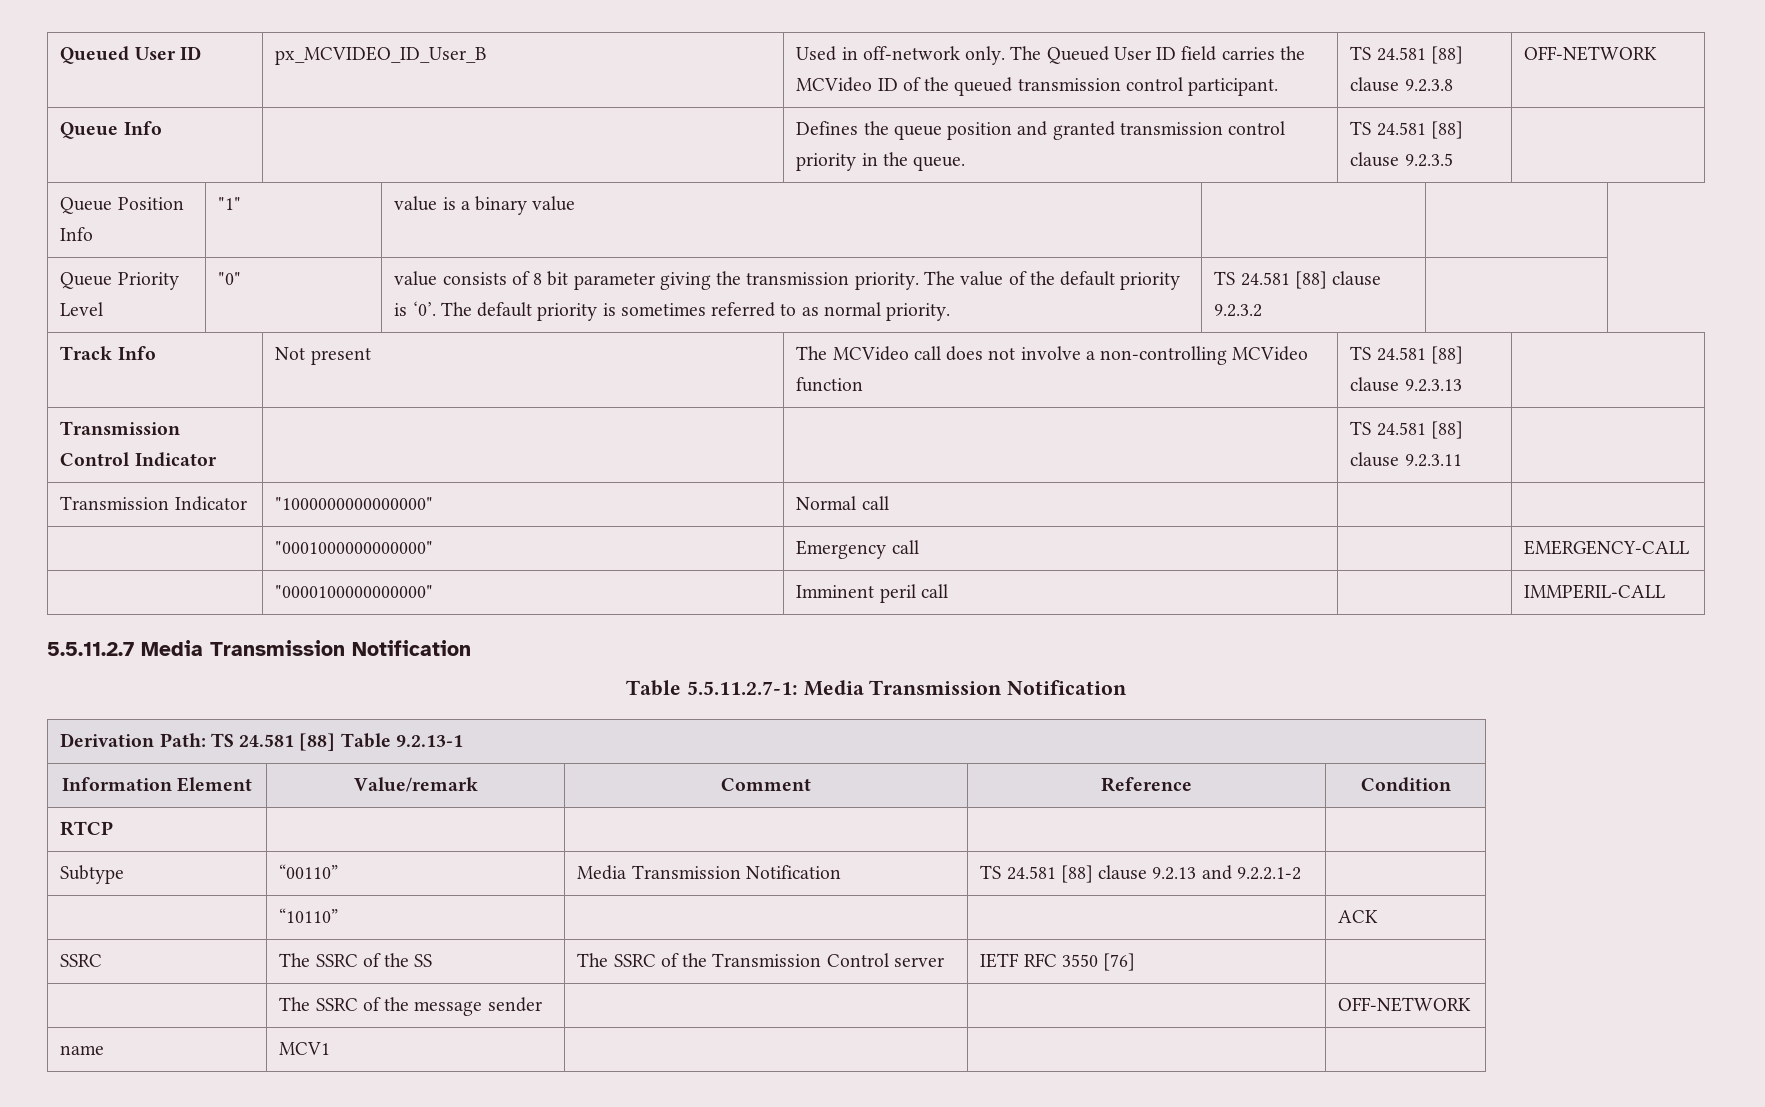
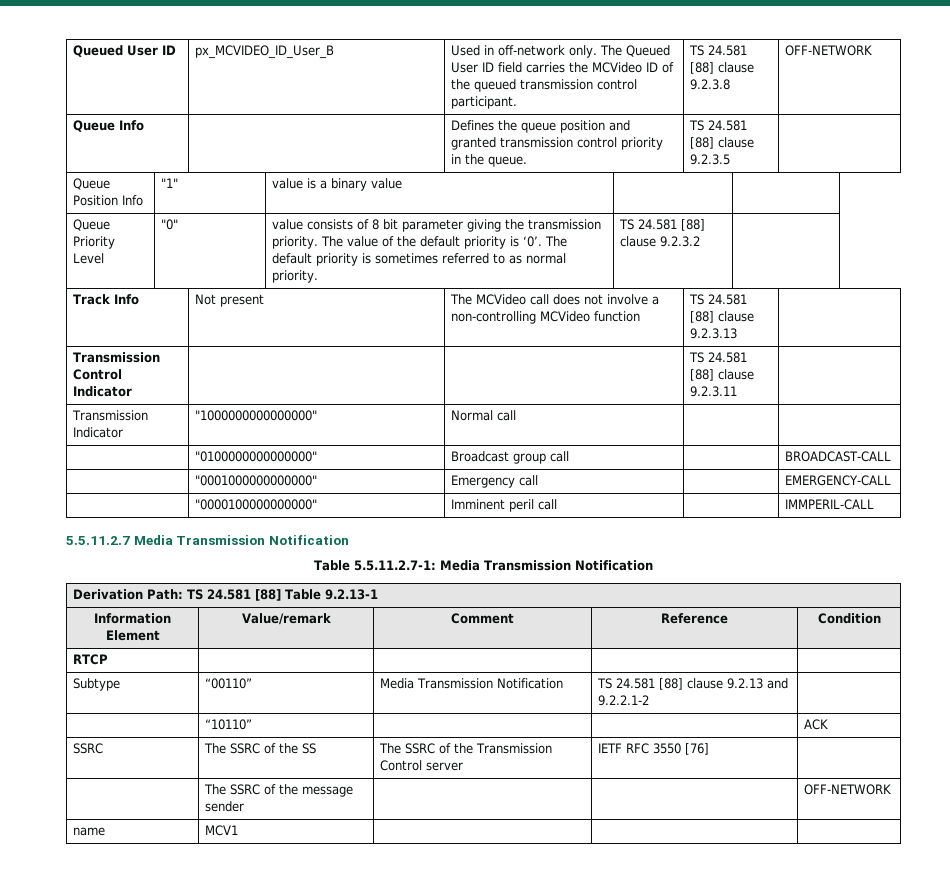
(889, 503) none -> [195,451,318,462] [451,451,570,464] [785,451,892,462] // | "0100000000000000" | Broadcast group call | | BROADCAST-CALL

